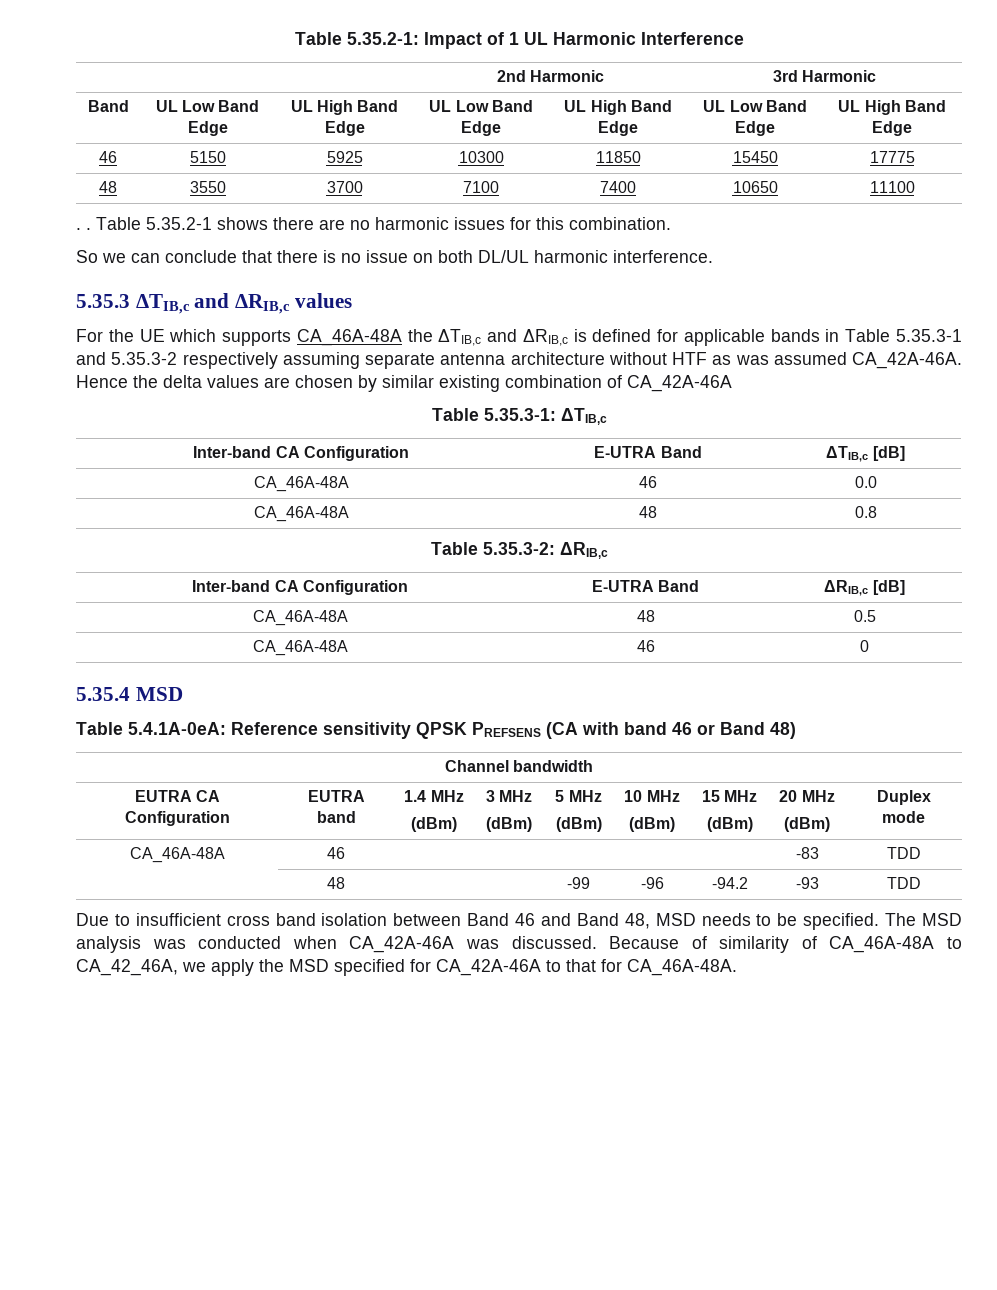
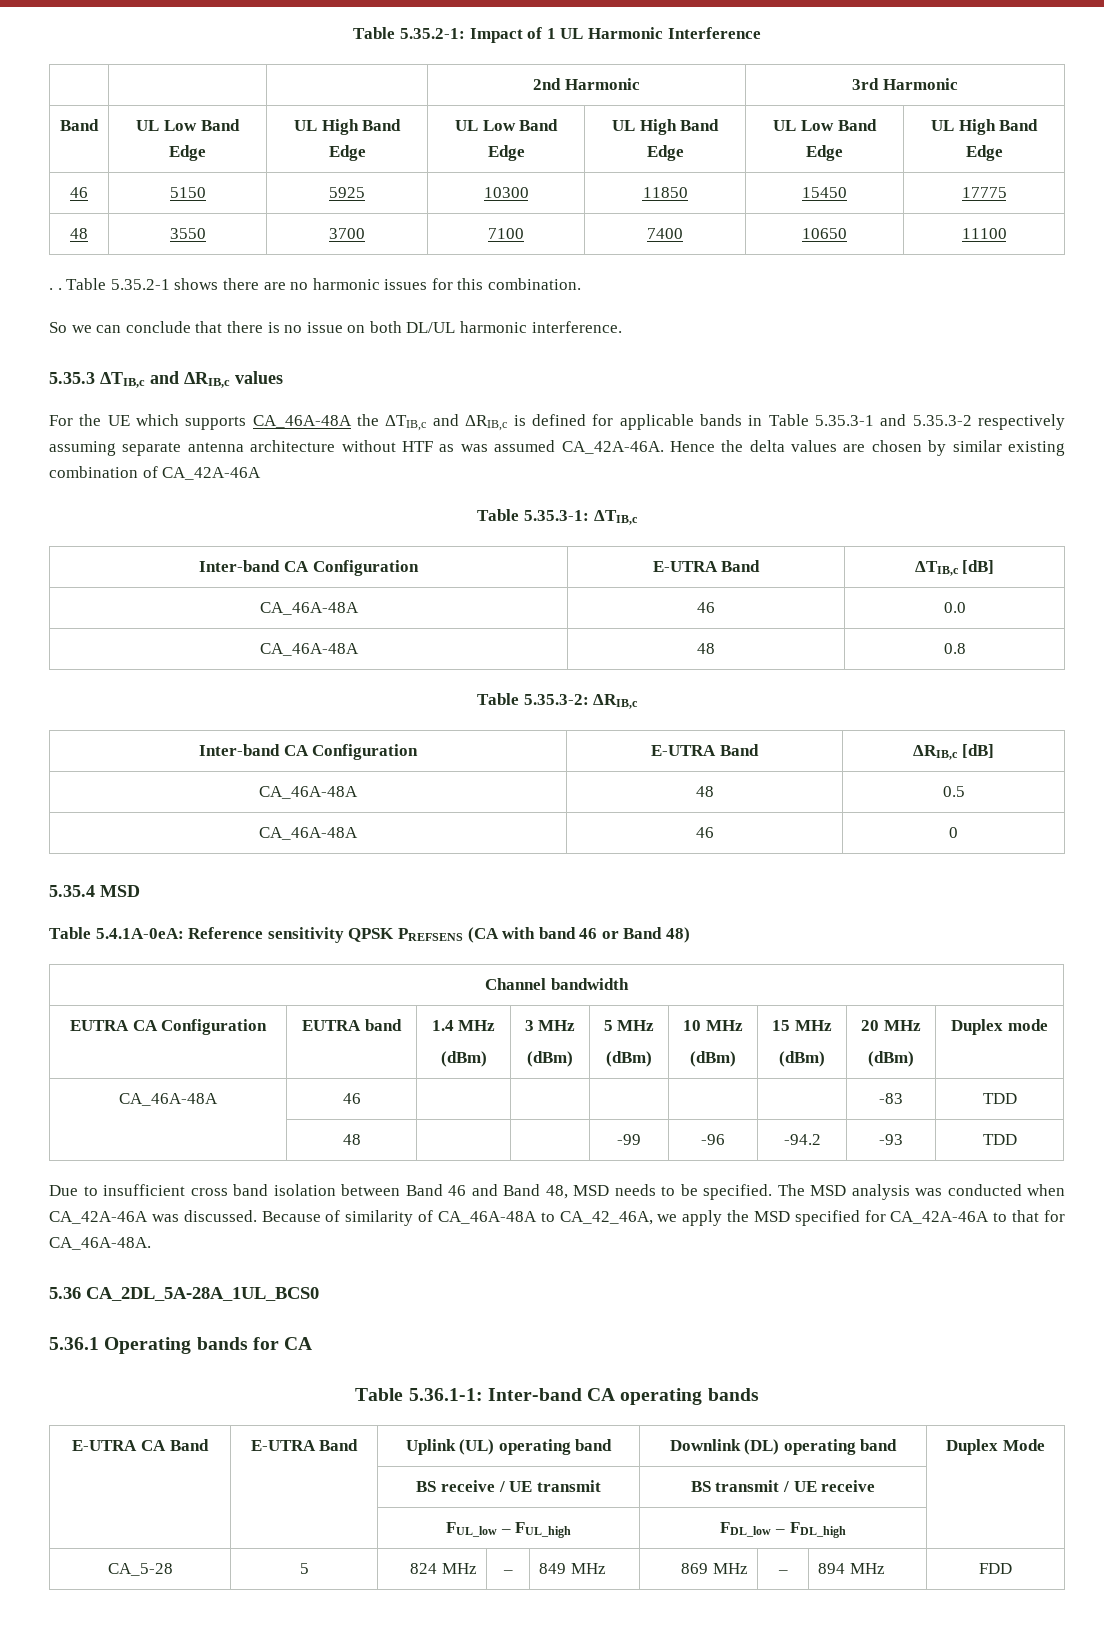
(737, 967) none -> [49,1287,319,1301] [49,1337,313,1354] [355,1388,759,1405] [72,1439,209,1451] [250,1439,359,1451] [405,1439,613,1455] [669,1439,898,1455] [946,1439,1045,1455] [416,1480,601,1492] [690,1480,876,1492] [445,1522,572,1538] [720,1522,846,1538] [107,1563,173,1576] [299,1563,309,1574] [410,1563,477,1574] [502,1570,513,1574] [539,1563,606,1574] [681,1563,748,1574] [777,1570,788,1574] [818,1563,885,1574] [979,1563,1012,1574] // 5.36 CA_2DL_5A-28A_1UL_BCS0 // 5.36.1 Operating bands for CA // Table 5.36.1-1: Inter-band CA operating bands // E-UTRA CA Band | E-UTRA Band | Uplink (UL) operating band | Downlink (DL) operating band | Duplex Mode // | | BS receive / UE transmit | BS transmit / UE receive | // | | FUL_low – FUL_high | FDL_low – FDL_high | // CA_5-28 | 5 | 824 MHz | – | 849 MHz | 869 MHz | – | 894 MHz | FDD

